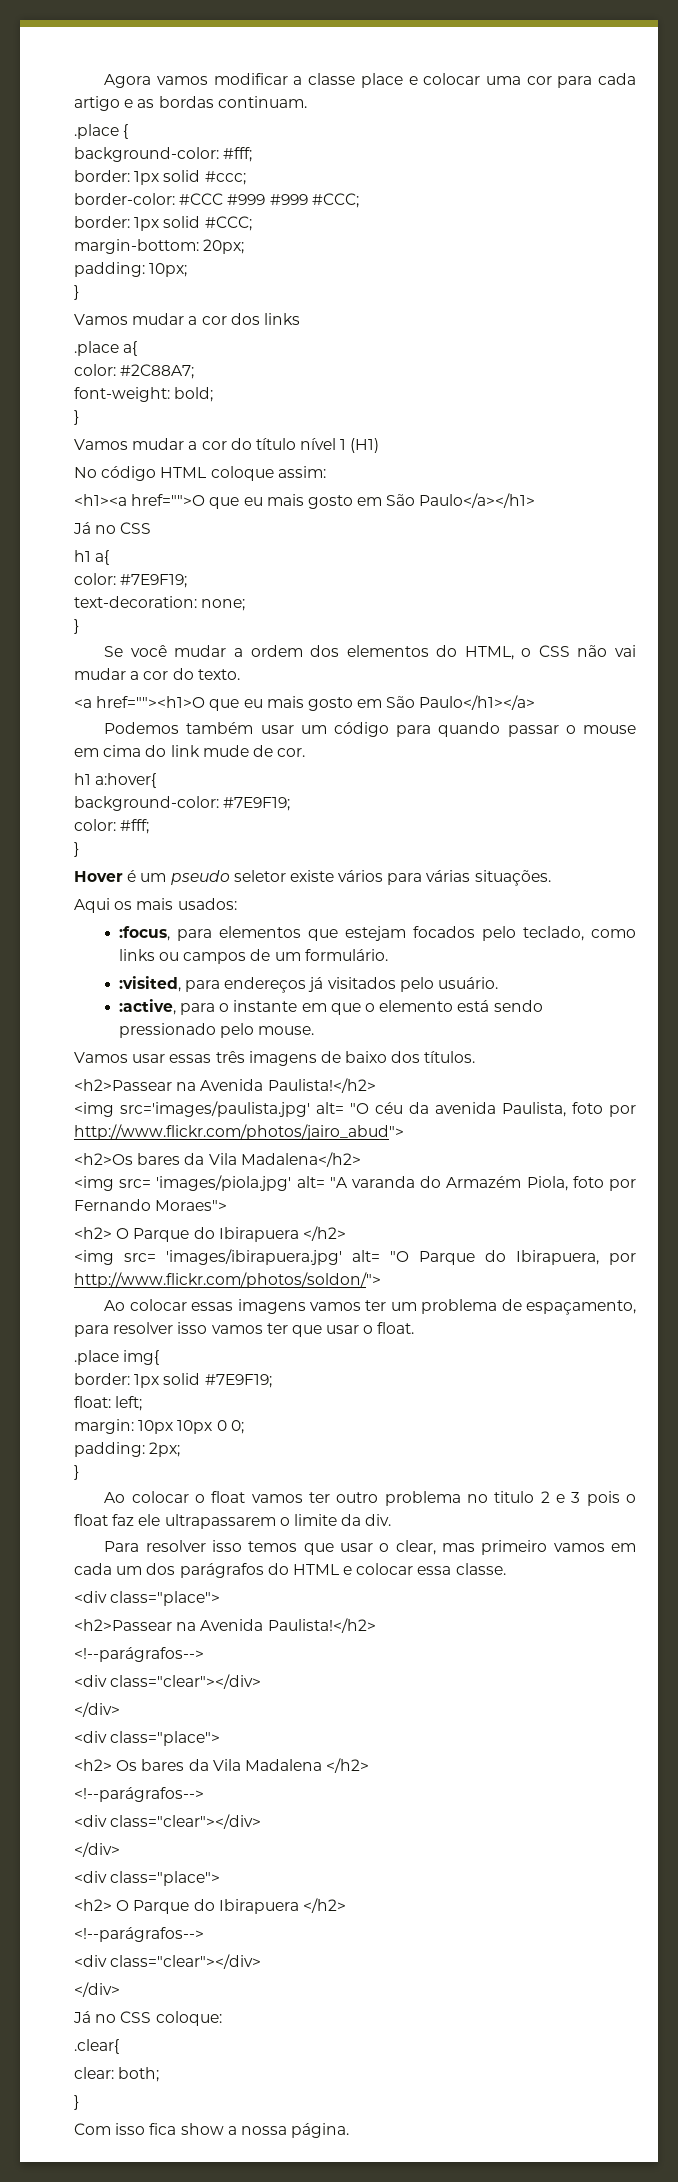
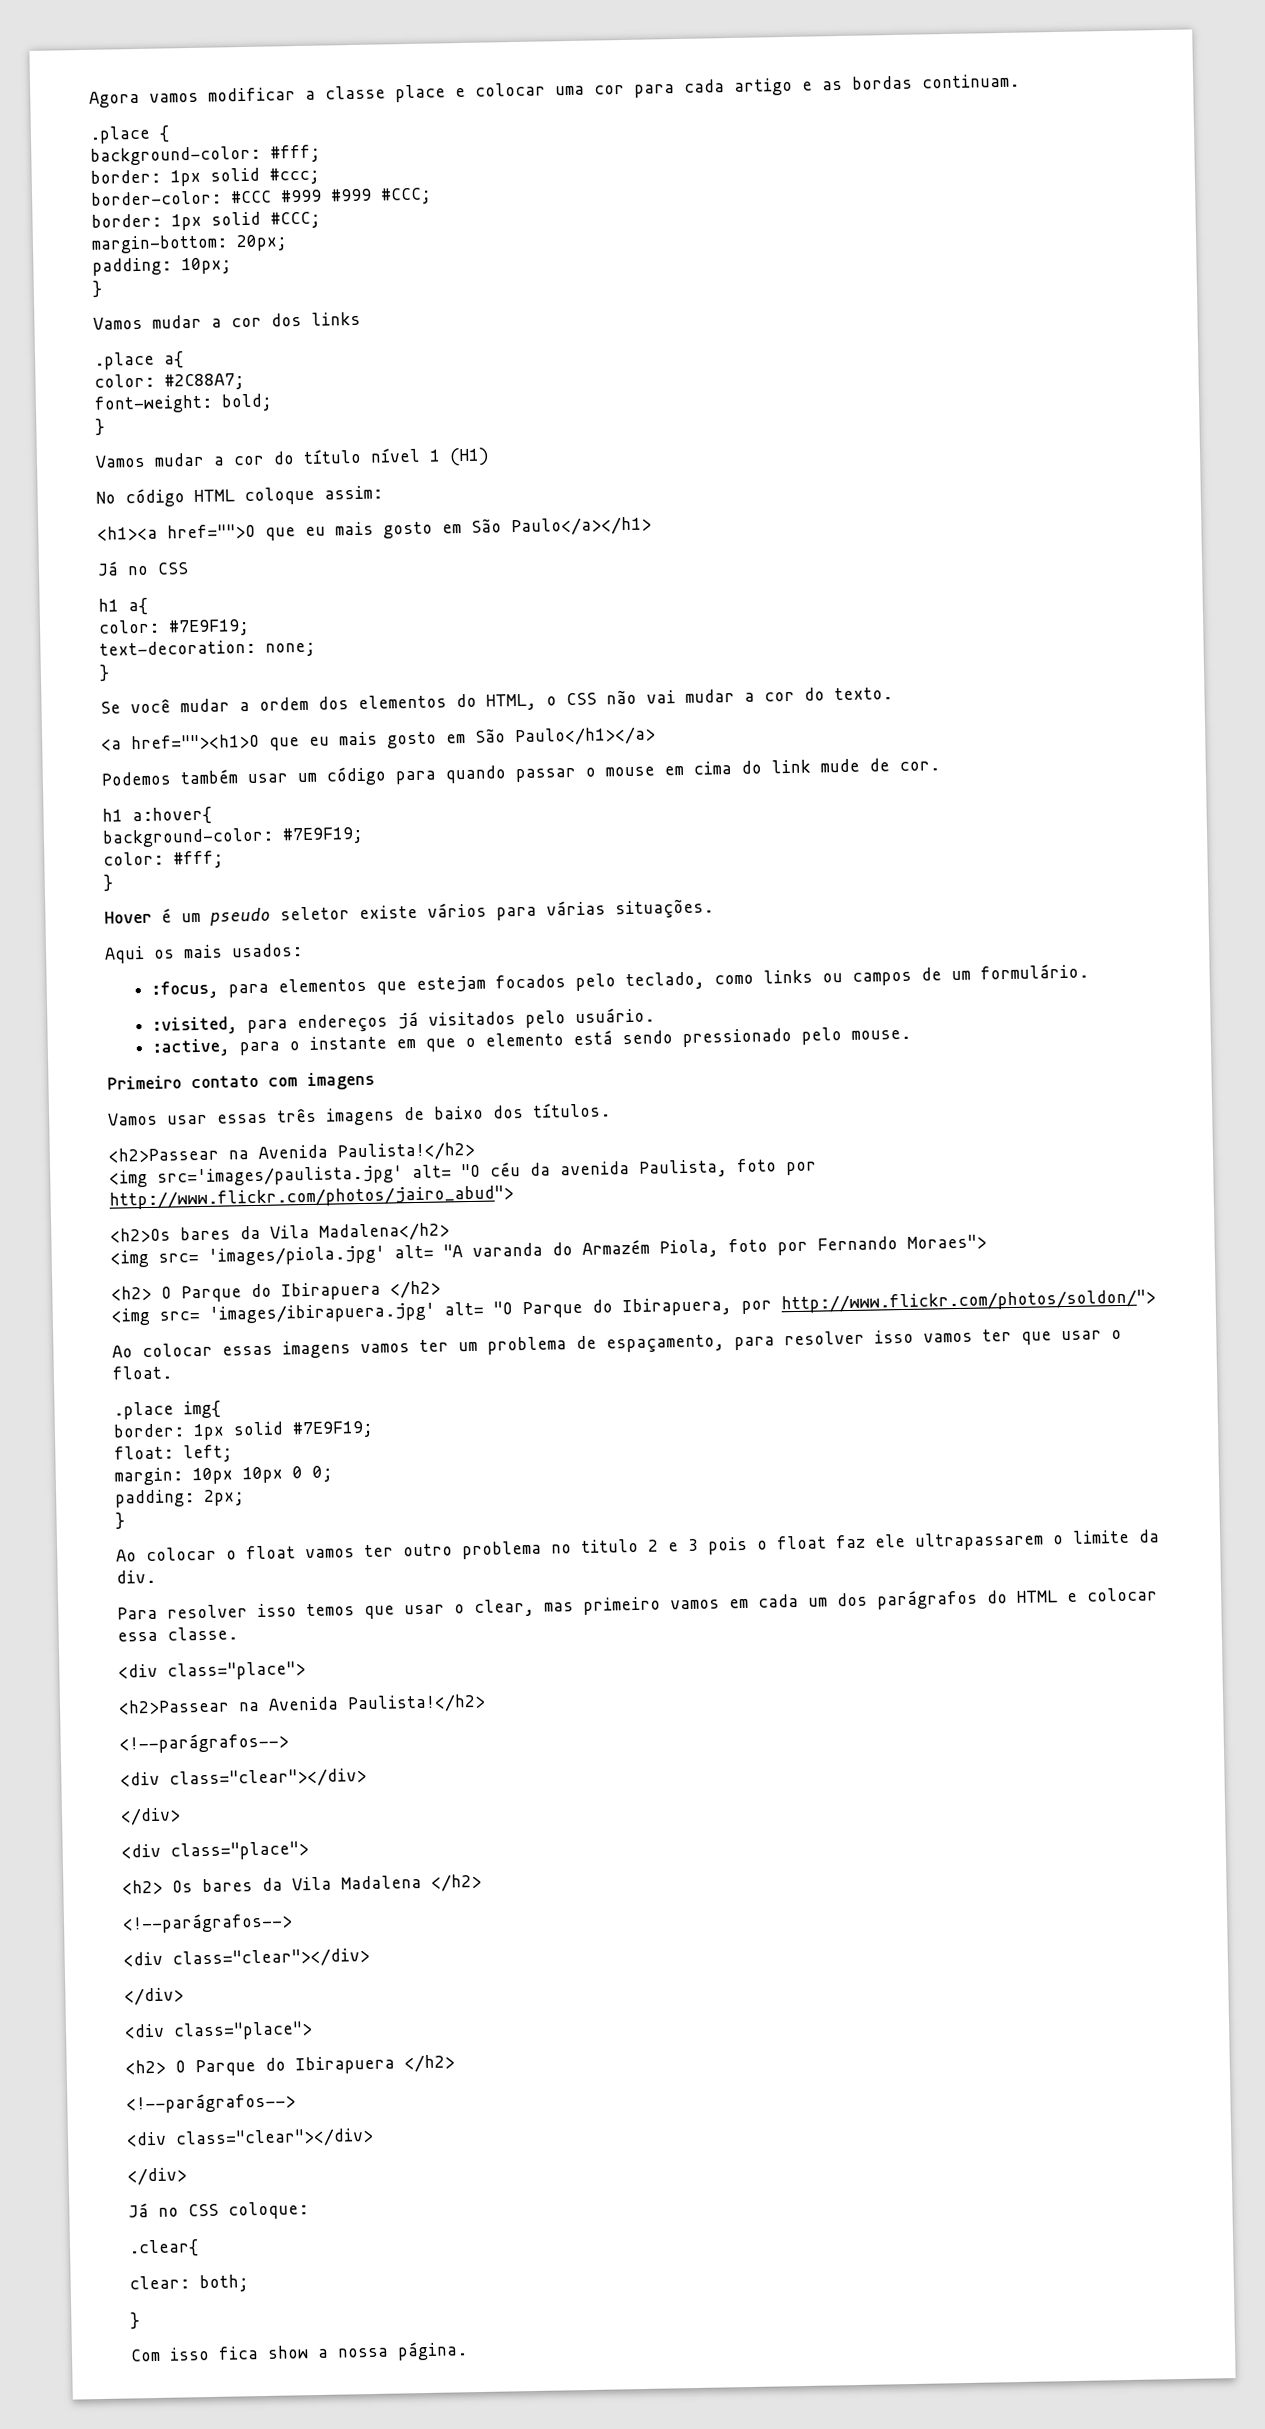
(315, 1030) none -> [107,1071,375,1090] // Primeiro contato com imagens

